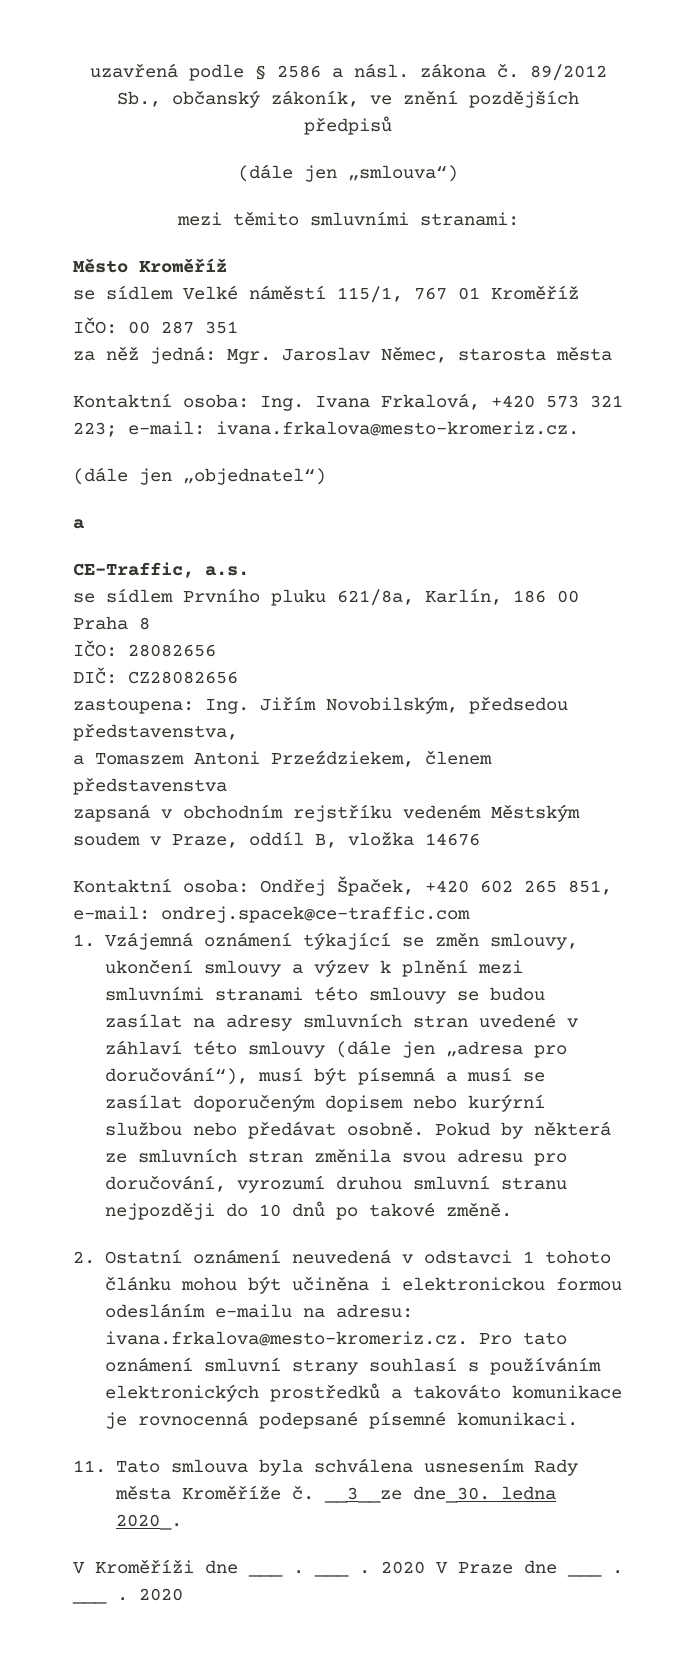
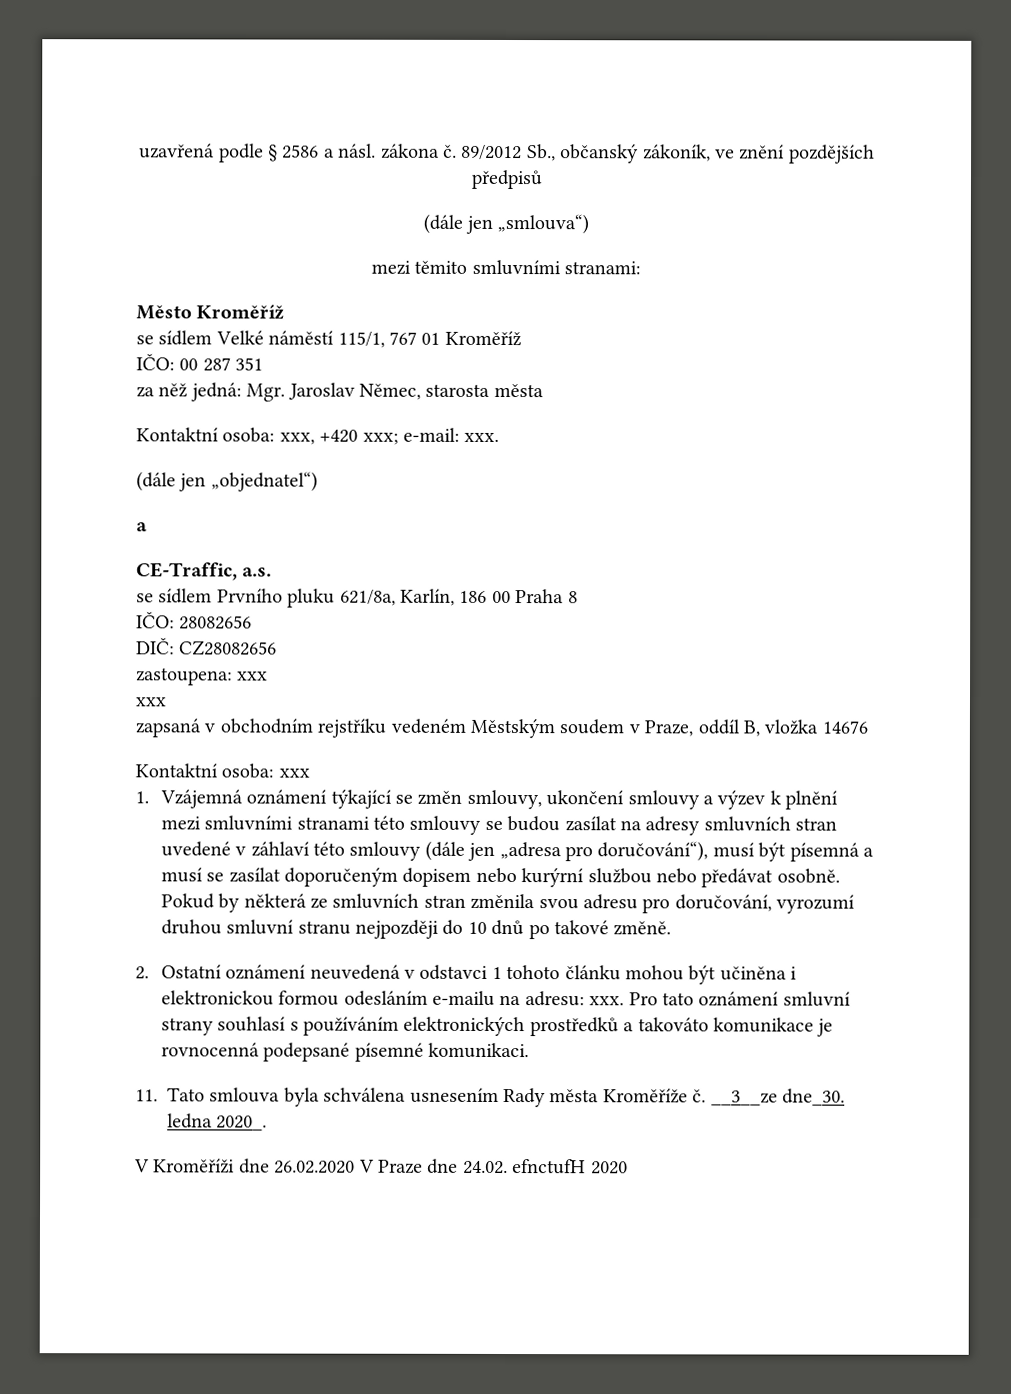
[260,393,623,411] [73,421,579,437] Ing. Ivana Frkalová, +420 573 321 223; e-mail: ivana.frkalova@mesto-kromeriz.cz. -> [279,427,500,445] xxx, +420 xxx; e-mail: xxx.
[205,696,568,714] [73,723,238,741] [73,750,492,767] [73,777,227,795] Ing. Jiřím Novobilským, předsedou představenstva, // a Tomaszem Antoni Przeździekem, členem představenstva -> [237,671,269,681] [135,697,166,707] xxx // xxx
[260,876,612,896] [73,906,470,923] Ondřej Špaček, +420 602 265 851, e-mail: ondrej.spacek@ce-traffic.com -> [278,768,310,778] xxx
[104,1331,468,1346] ivana.frkalova@mesto-kromeriz.cz. -> [589,996,625,1006] xxx.
[248,1560,623,1577] [72,1597,128,1604] ___ . ___ . 2020 V Praze dne ___ . ___ . -> [274,1158,587,1175] 26.02.2020 V Praze dne 24.02. efnctufH

